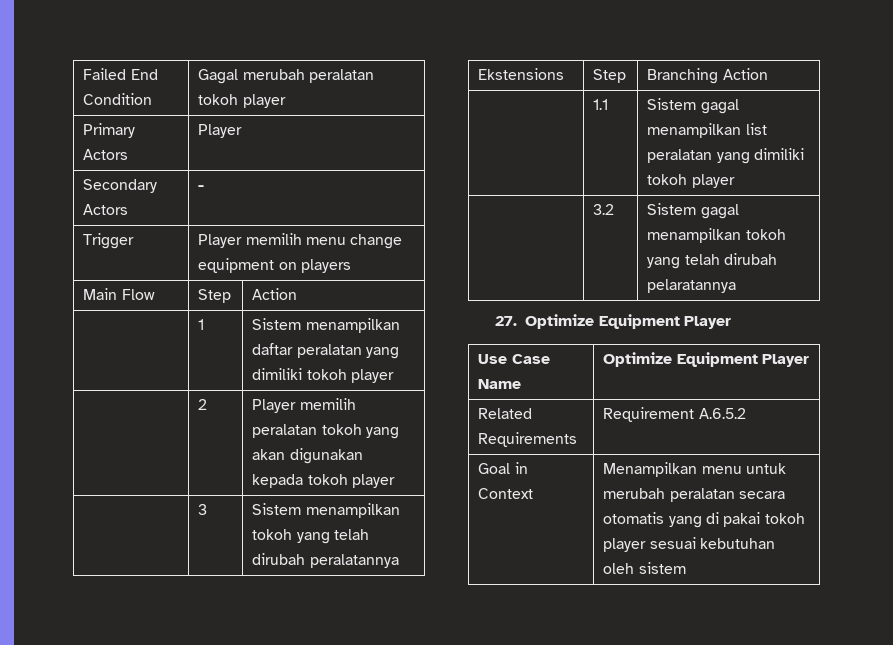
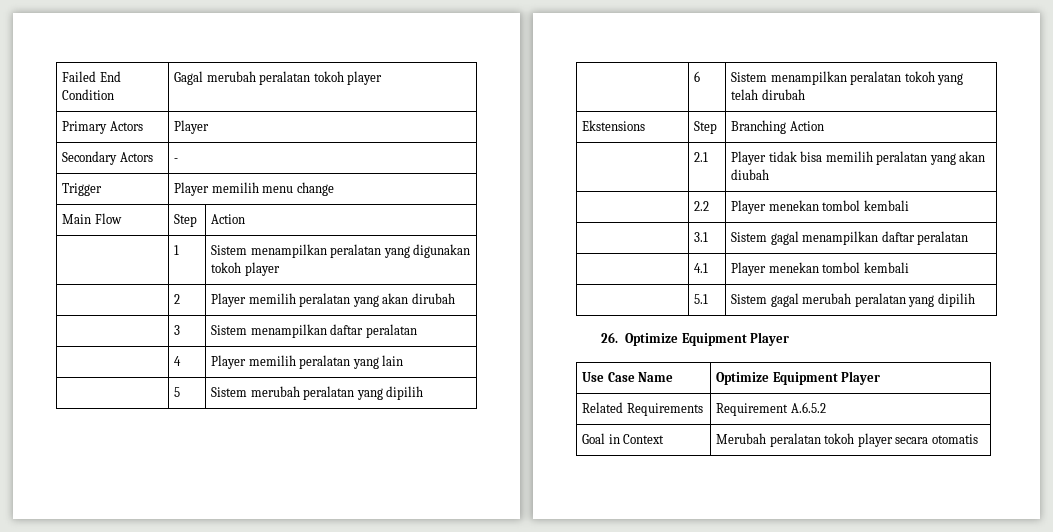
[198,258,352,273] equipment on players -> (334, 189) none
[252,343,400,359] [252,368,303,380] daftar peralatan yang dimiliki -> [330,244,471,258] peralatan yang digunakan
[321,424,400,439] [252,448,363,464] [252,474,396,488] tokoh yang akan digunakan kepada tokoh player -> [352,293,455,307] yang akan dirubah
[252,529,370,544] [252,553,399,568] tokoh yang telah dirubah peralatannya -> [330,324,417,338] [174,356,182,366] [211,355,404,369] [174,387,181,397] [211,386,424,400] [694,71,701,82] [731,71,964,85] [731,89,805,100] daftar peralatan // | 4 | Player memilih peralatan yang lain // | 5 | Sistem merubah peralatan yang dipilih // | 6 | Sistem menampilkan peralatan tokoh yang telah dirubah
[593,99,609,110] [647,98,739,114] [647,123,767,138] [647,148,805,164] [647,174,735,188] [593,204,615,215] [647,203,739,219] [647,228,786,243] [647,253,778,269] [647,279,737,293] [495,316,518,326] 1.1 | Sistem gagal menampilkan list peralatan yang dimiliki tokoh player // | 3.2 | Sistem gagal menampilkan tokoh yang telah dirubah pelaratannya // 27. -> [694,152,709,162] [731,151,986,165] [731,169,770,180] [694,201,710,211] [731,200,909,214] [694,232,709,242] [731,231,969,245] [694,263,709,273] [731,262,909,276] [694,294,709,304] [731,293,975,307] [600,332,618,343] 2.1 | Player tidak bisa memilih peralatan yang akan diubah // | 2.2 | Player menekan tombol kembali // | 3.1 | Sistem gagal menampilkan daftar peralatan // | 4.1 | Player menekan tombol kembali // | 5.1 | Sistem gagal merubah peralatan yang dipilih // 26.
[603,462,787,477] [603,488,786,502] [603,512,805,528] [603,537,776,552] [603,562,686,574] Menampilkan menu untuk merubah peralatan secara otomatis yang di pakai tokoh player sesuai kebutuhan oleh sistem -> [716,433,978,447] Merubah peralatan tokoh player secara otomatis

